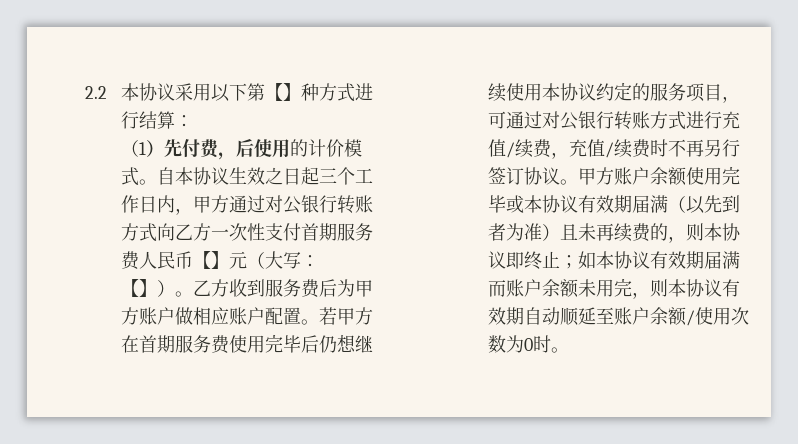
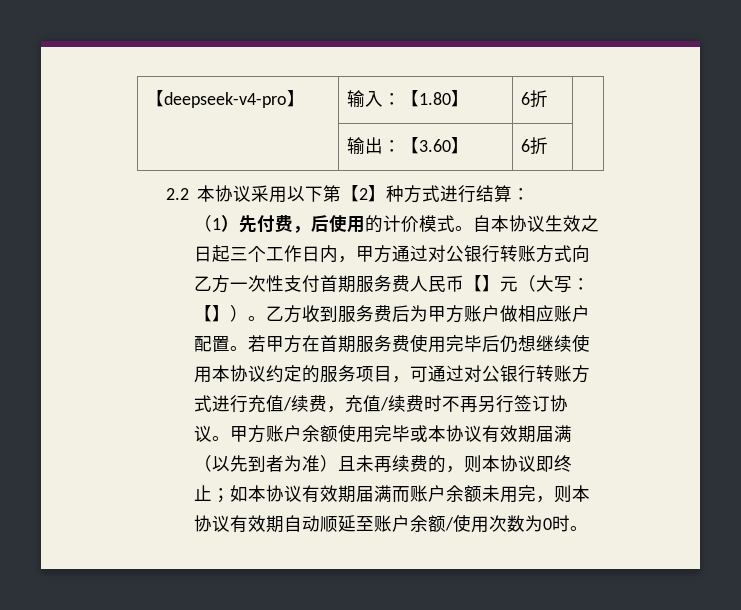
(84, 92) none -> [146,90,306,108] [347,90,470,108] [521,90,549,108] [347,137,470,155] [521,137,549,155] 【deepseek-v4-pro】 | 输入：【1.80】 | 6折 | // | 输出：【3.60】 | 6折 | //
(283, 92) none -> [359,188,369,200] 2

